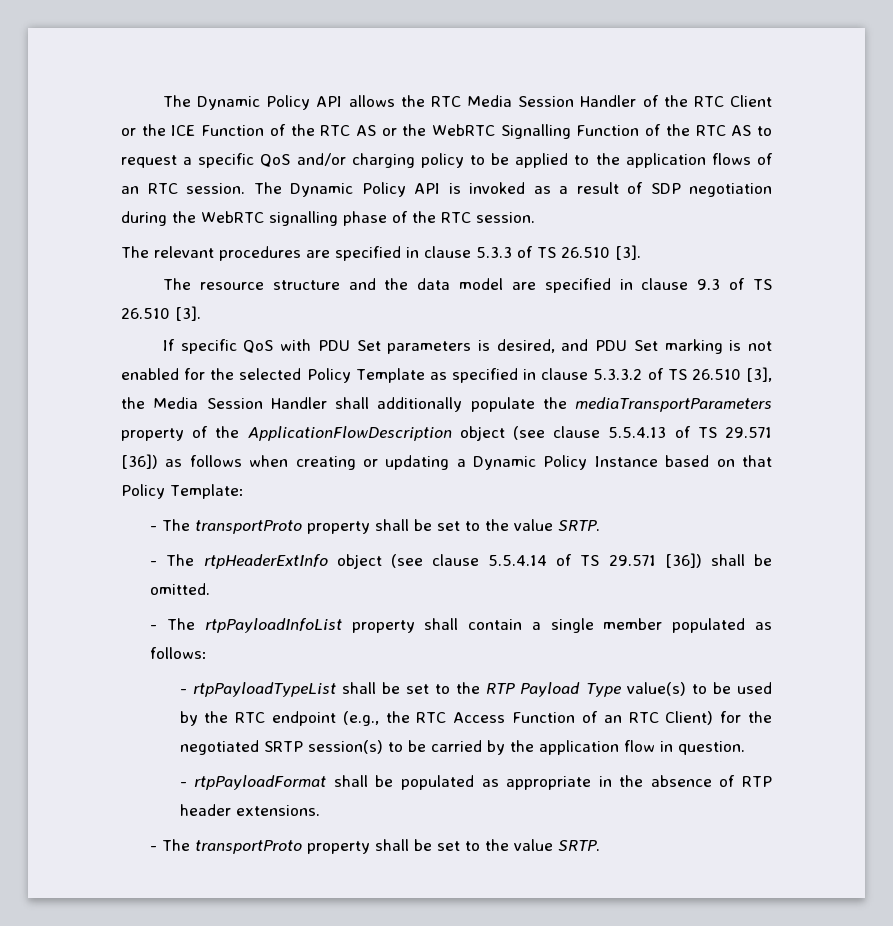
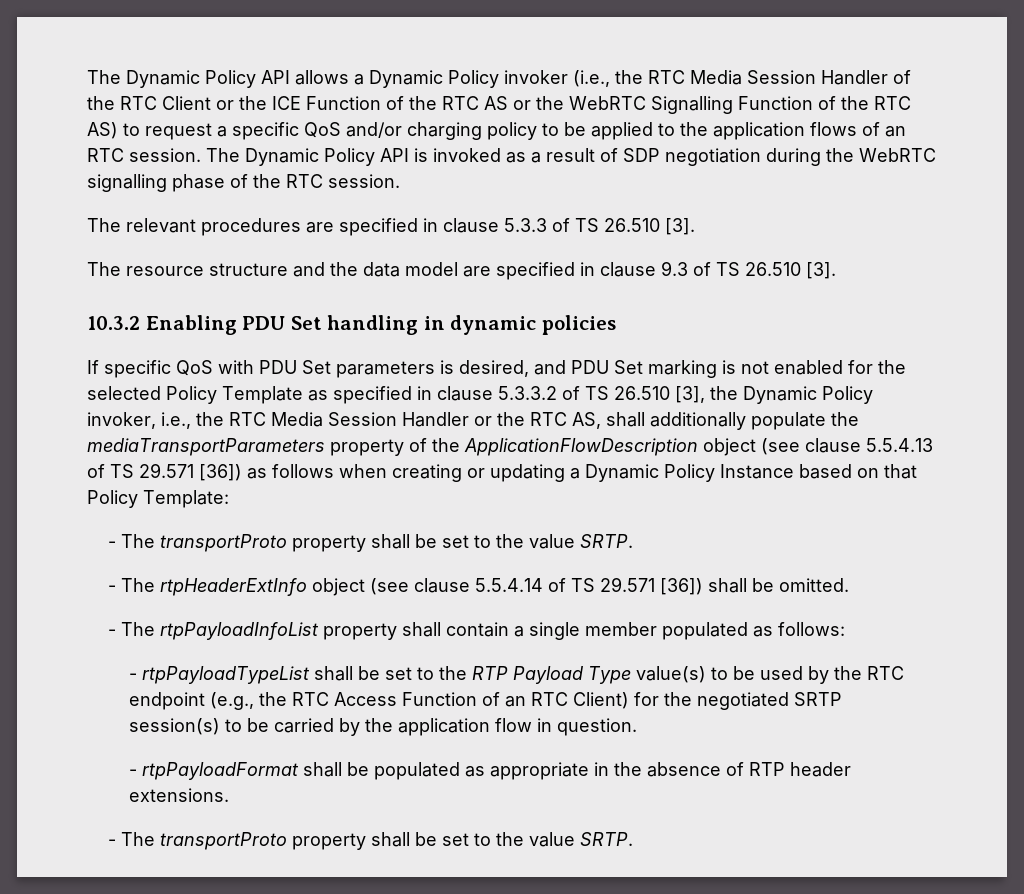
(395, 101) none -> [354,70,610,88] a Dynamic Policy invoker (i.e.,
[731,125,752,136] AS -> [87,122,118,139] AS)
(201, 313) none -> [87,315,616,335] // 10.3.2 Enabling PDU Set handling in dynamic policies
[153,397,327,409] Media Session Handler -> [743,386,873,404] [87,412,601,429] Dynamic Policy invoker, i.e., the RTC Media Session Handler or the RTC AS,

